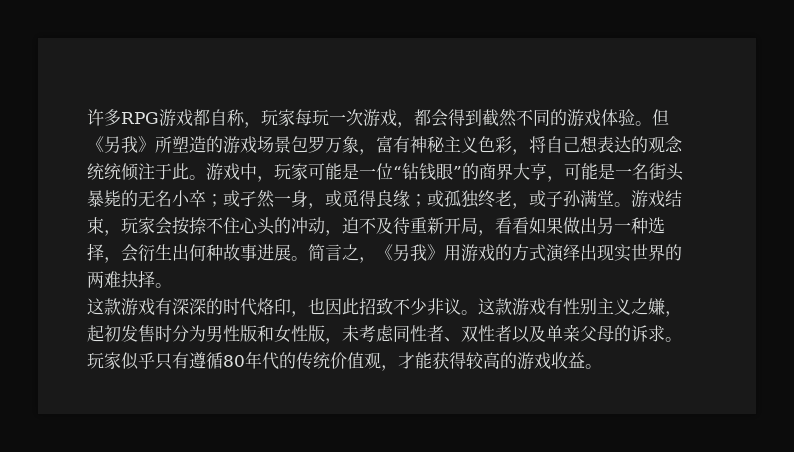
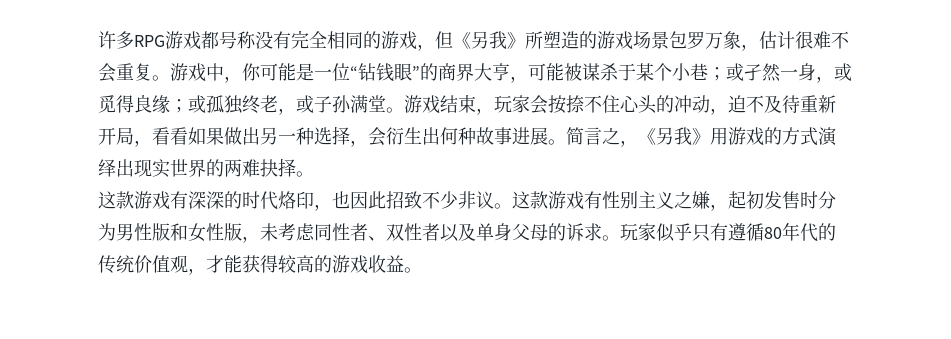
[210,109,533,128] 自称，玩家每玩一次游戏，都会得到截然不 -> [219,30,345,49] 号称没有完全相
[601,109,652,126] 体验。 -> [417,44,435,51] ，
[376,136,683,155] [87,163,189,181] 富有神秘主义色彩，将自己想表达的观念统统倾注于此 -> [759,31,849,49] [98,63,152,82] 估计很难不会重复
[274,163,308,181] 玩家 -> [242,63,261,81] 你
[598,163,684,181] [87,189,206,207] 是一名街头暴毙的无名小卒 -> [564,63,708,81] 被谋杀于某个小巷
[563,324,580,342] 亲 -> [494,223,512,241] 身

